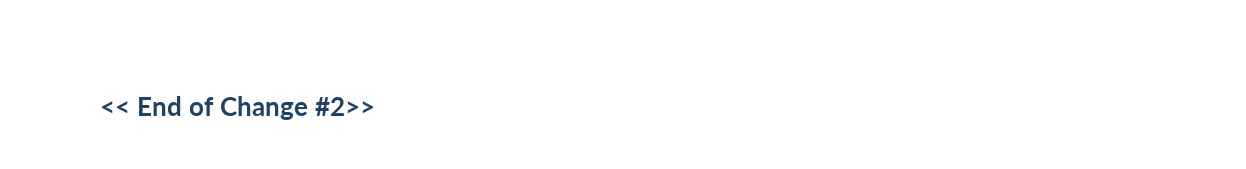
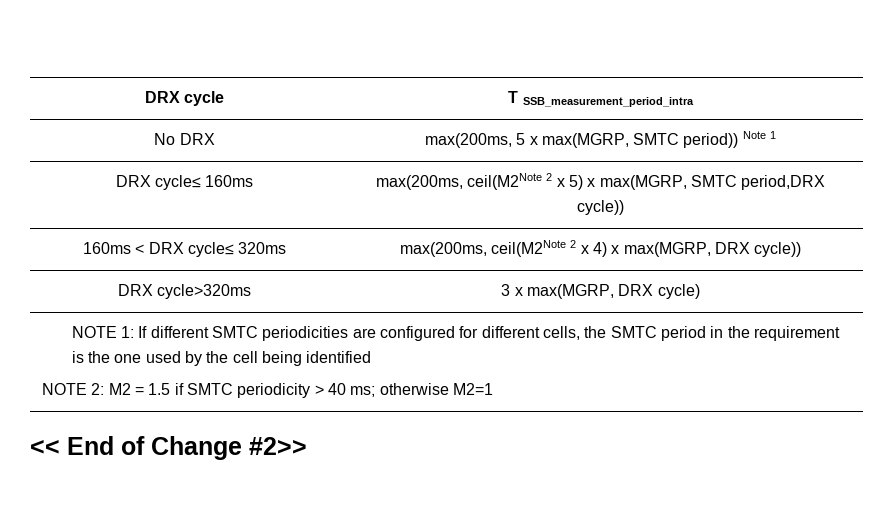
(100, 108) none -> [144,91,225,106] [508,91,694,107] [154,133,215,145] [424,131,777,148] [115,175,254,190] [375,173,826,190] [577,200,624,215] [82,242,287,257] [399,240,802,257] [117,284,252,299] [501,284,700,299] [71,326,840,341] [71,351,372,366] [42,383,493,398] DRX cycle | T SSB_measurement_period_intra // No DRX | max(200ms, 5 x max(MGRP, SMTC period)) Note 1 // DRX cycle≤ 160ms | max(200ms, ceil(M2Note 2 x 5) x max(MGRP, SMTC period,DRX cycle)) // 160ms < DRX cycle≤ 320ms | max(200ms, ceil(M2Note 2 x 4) x max(MGRP, DRX cycle)) // DRX cycle>320ms | 3 x max(MGRP, DRX cycle) // NOTE 1: If different SMTC periodicities are configured for different cells, the SMTC period in the requirement is the one used by the cell being identified // NOTE 2: M2 = 1.5 if SMTC periodicity > 40 ms; otherwise M2=1 //

